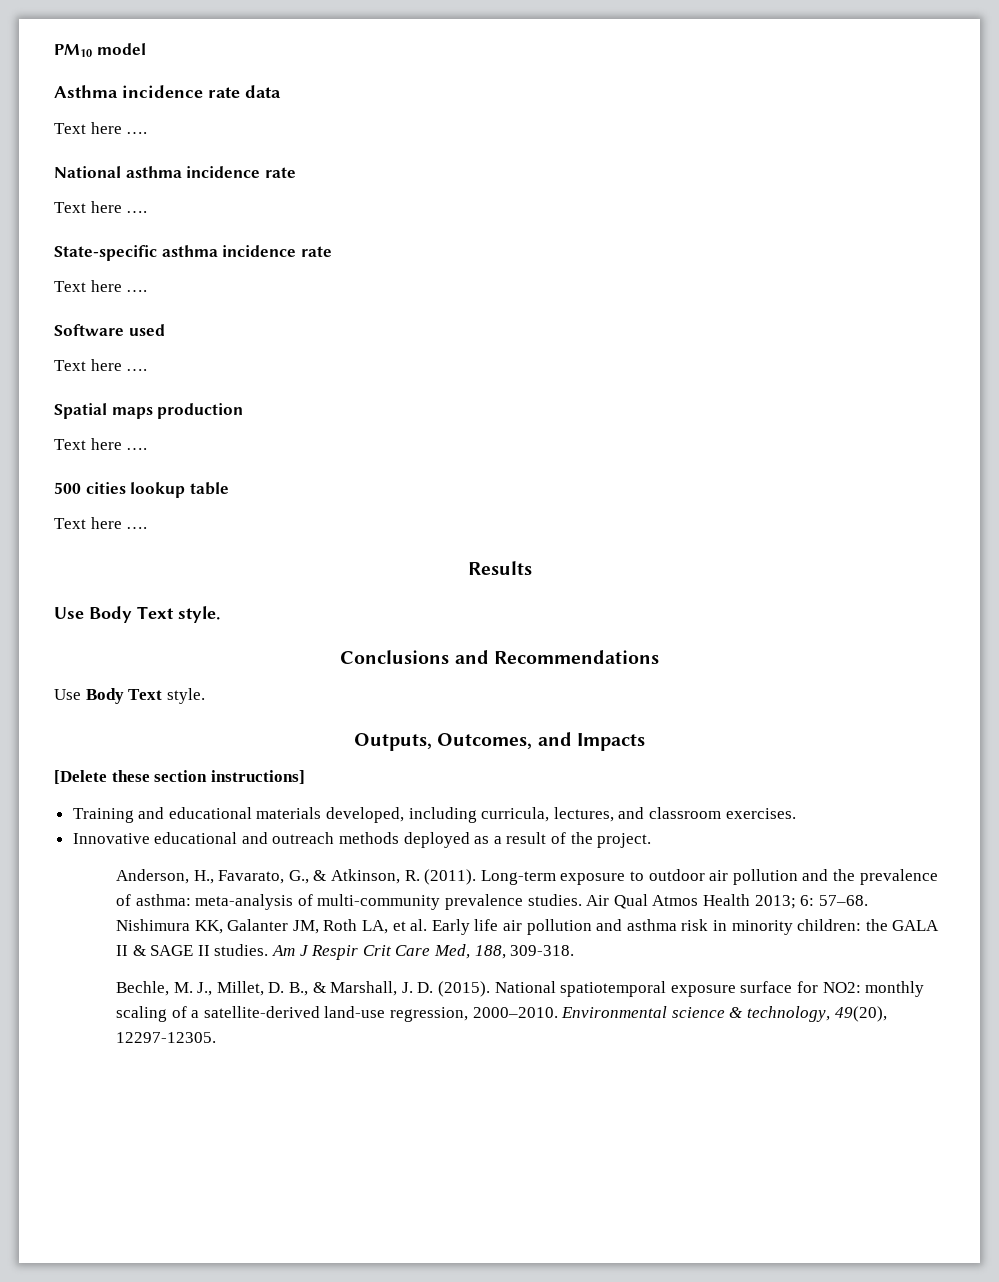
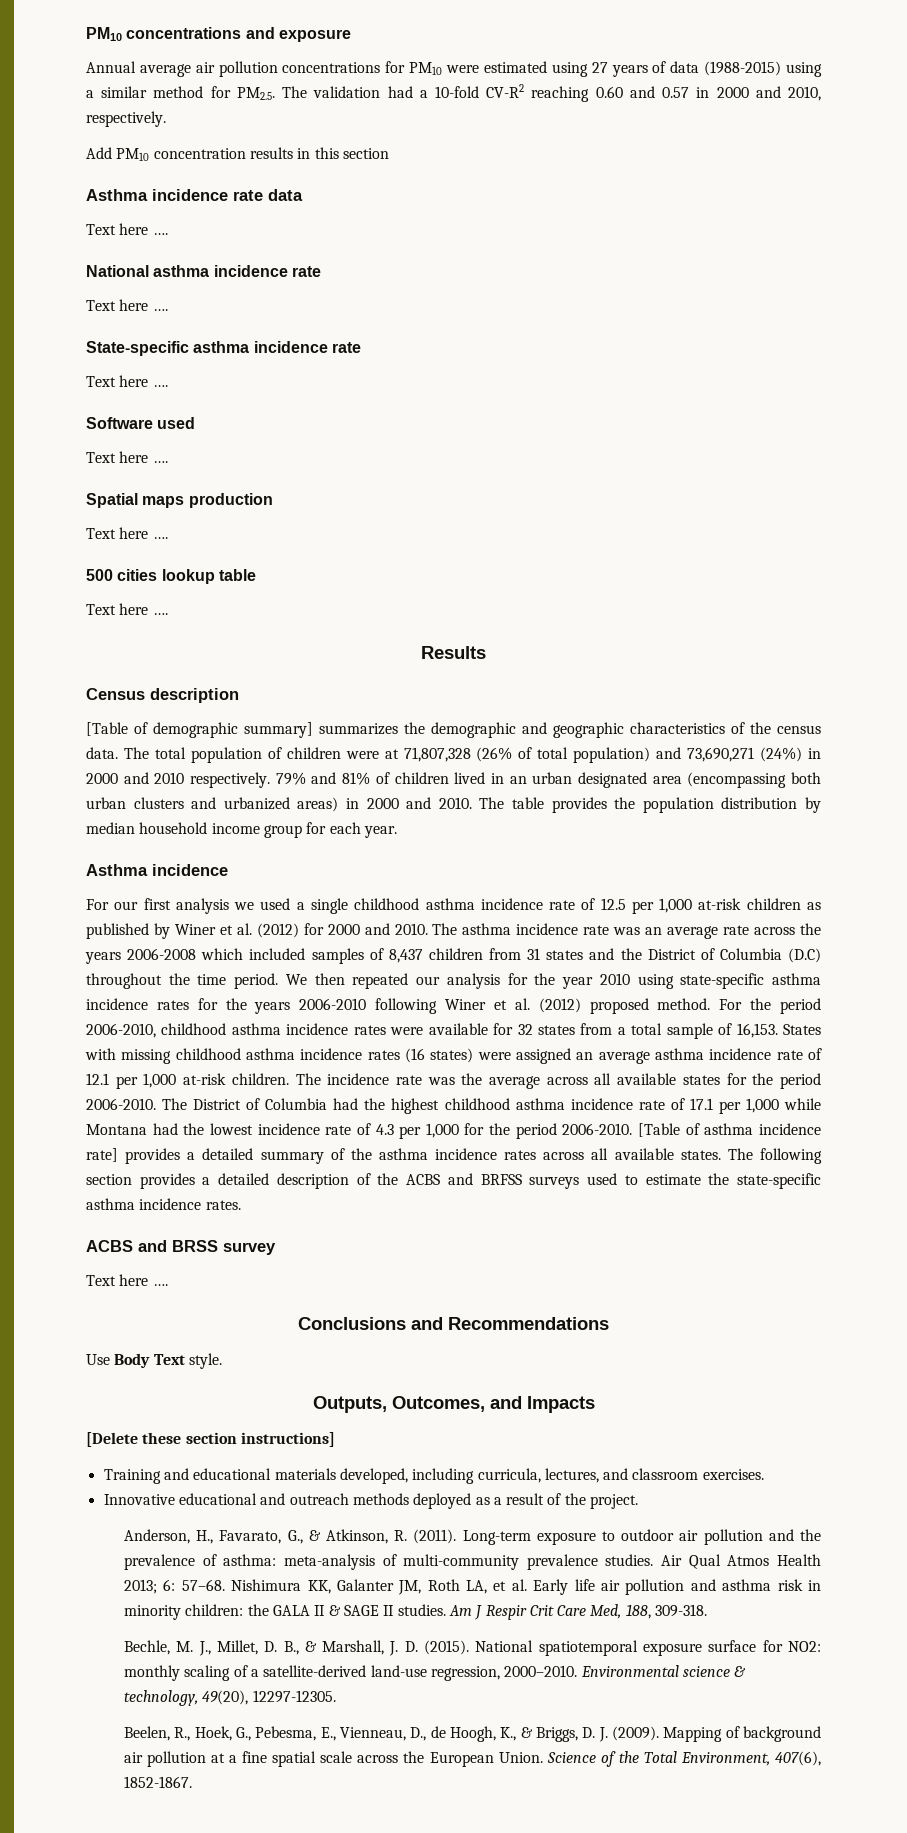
[54,43,146,57] PM10 model -> [86,27,351,42] [86,61,823,77] [86,84,821,102] [86,111,166,127] [86,147,389,161] PM10 concentrations and exposure // Annual average air pollution concentrations for PM10 were estimated using 27 years of data (1988-2015) using a similar method for PM2.5. The validation had a 10-fold CV-R2 reaching 0.60 and 0.57 in 2000 and 2010, respectively. // Add PM10 concentration results in this section
[54,606,220,623] Use Body Text style. -> [86,688,239,703] [86,722,821,738] [86,747,821,763] [86,772,821,788] [86,797,822,813] [86,822,397,838] [86,864,228,876] [86,898,822,914] [86,923,821,939] [85,948,821,964] [86,973,822,989] [86,998,822,1014] [86,1023,821,1039] [85,1048,823,1064] [86,1073,821,1089] [86,1098,821,1114] [86,1123,821,1139] [86,1148,822,1164] [86,1173,822,1189] [86,1198,241,1210] [86,1240,276,1255] [86,1274,168,1286] Census description // [Table of demographic summary] summarizes the demographic and geographic characteristics of the census data. The total population of children were at 71,807,328 (26% of total population) and 73,690,271 (24%) in 2000 and 2010 respectively. 79% and 81% of children lived in an urban designated area (encompassing both urban clusters and urbanized areas) in 2000 and 2010. The table provides the population distribution by median household income group for each year. // Asthma incidence // For our first analysis we used a single childhood asthma incidence rate of 12.5 per 1,000 at-risk children as published by Winer et al. (2012) for 2000 and 2010. The asthma incidence rate was an average rate across the years 2006-2008 which included samples of 8,437 children from 31 states and the District of Columbia (D.C) throughout the time period. We then repeated our analysis for the year 2010 using state-specific asthma incidence rates for the years 2006-2010 following Winer et al. (2012) proposed method. For the period 2006-2010, childhood asthma incidence rates were available for 32 states from a total sample of 16,153. States with missing childhood asthma incidence rates (16 states) were assigned an average asthma incidence rate of 12.1 per 1,000 at-risk children. The incidence rate was the average across all available states for the period 2006-2010. The District of Columbia had the highest childhood asthma incidence rate of 17.1 per 1,000 while Montana had the lowest incidence rate of 4.3 per 1,000 for the period 2006-2010. [Table of asthma incidence rate] provides a detailed summary of the asthma incidence rates across all available states. The following section provides a detailed description of the ACBS and BRFSS surveys used to estimate the state-specific asthma incidence rates. // ACBS and BRSS survey // Text here ….
(217, 1037) none -> [123,1726,822,1742] [123,1751,822,1767] [123,1776,192,1788] // Beelen, R., Hoek, G., Pebesma, E., Vienneau, D., de Hoogh, K., & Briggs, D. J. (2009). Mapping of background air pollution at a fine spatial scale across the European Union. Science of the Total Environment, 407(6), 1852-1867.

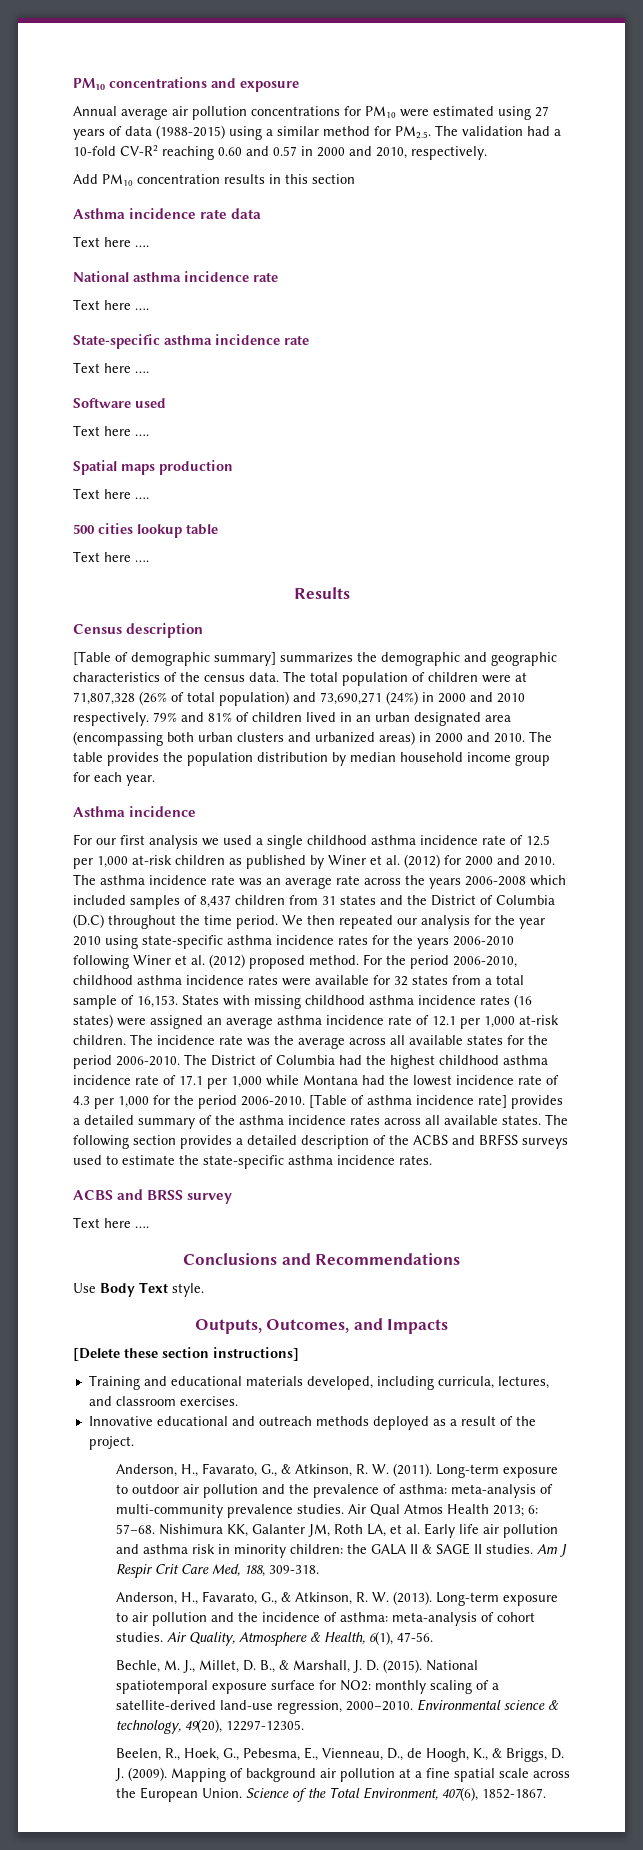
(408, 1535) none -> [371,1464,389,1474] W.
(708, 1610) none -> [115,1591,558,1606] [115,1612,535,1626] [115,1631,433,1646] // Anderson, H., Favarato, G., & Atkinson, R. W. (2013). Long-term exposure to air pollution and the incidence of asthma: meta-analysis of cohort studies. Air Quality, Atmosphere & Health, 6(1), 47-56.

